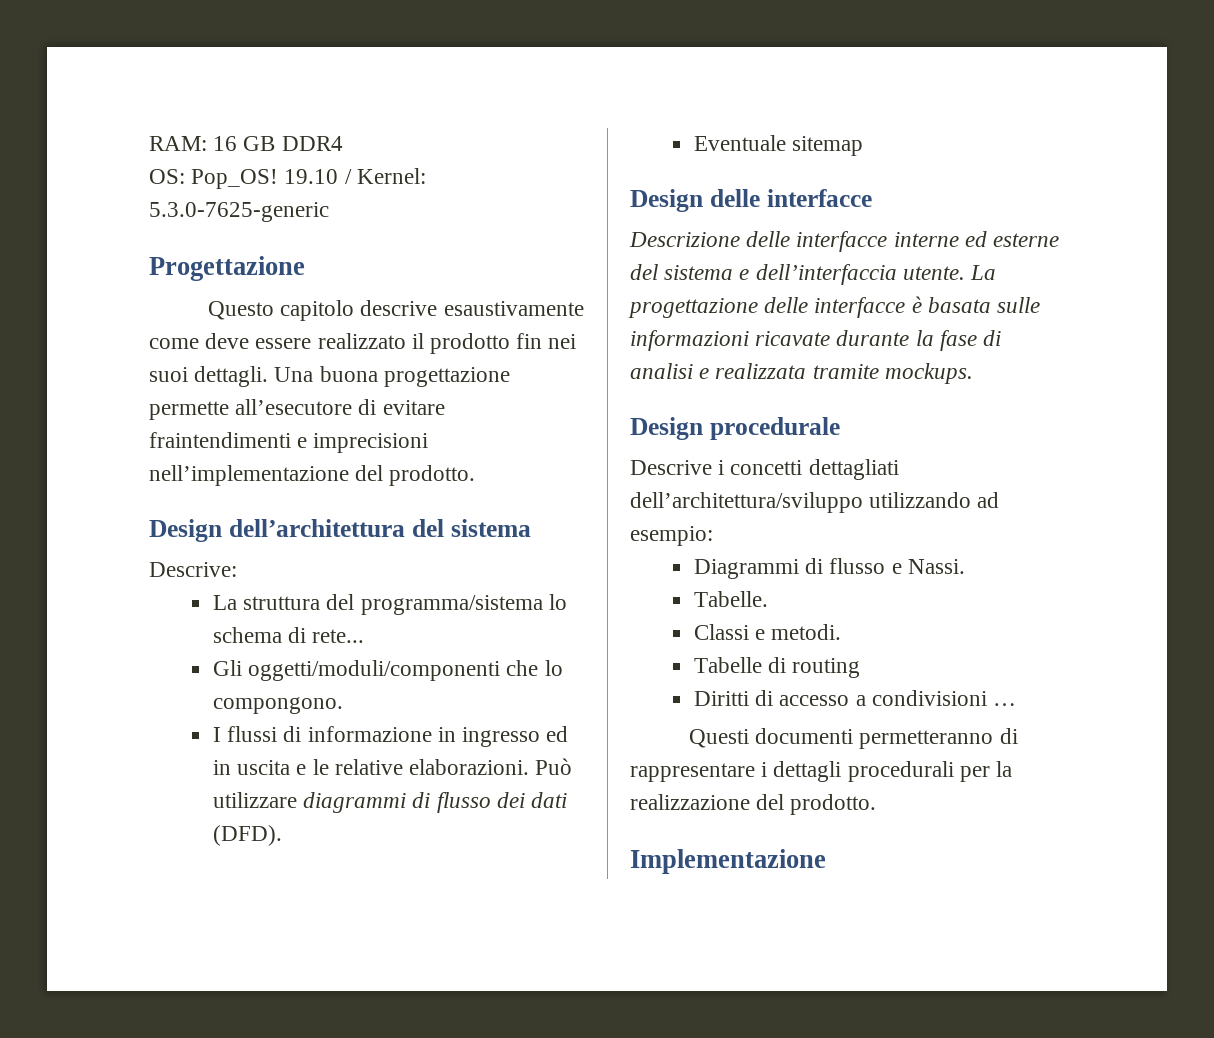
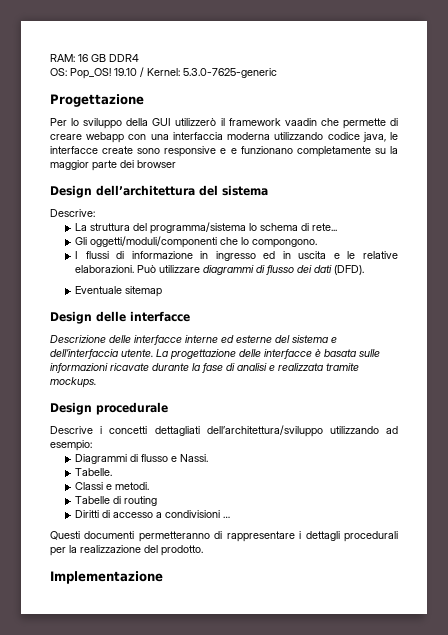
[208,300,584,321] [149,333,577,354] [149,366,510,387] [149,399,445,420] [149,432,429,453] [149,465,476,486] Questo capitolo descrive esaustivamente come deve essere realizzato il prodotto fin nei suoi dettagli. Una buona progettazione permette all’esecutore di evitare fraintendimenti e imprecisioni nell’implementazione del prodotto. -> [50,118,398,129] [50,132,399,143] [50,146,398,157] [50,160,176,171] Per lo sviluppo della GUI utilizzerò il framework vaadin che permette di creare webapp con una interfaccia moderna utilizzando codice java, le interfacce create sono responsive e e funzionano completamente su la maggior parte dei browser

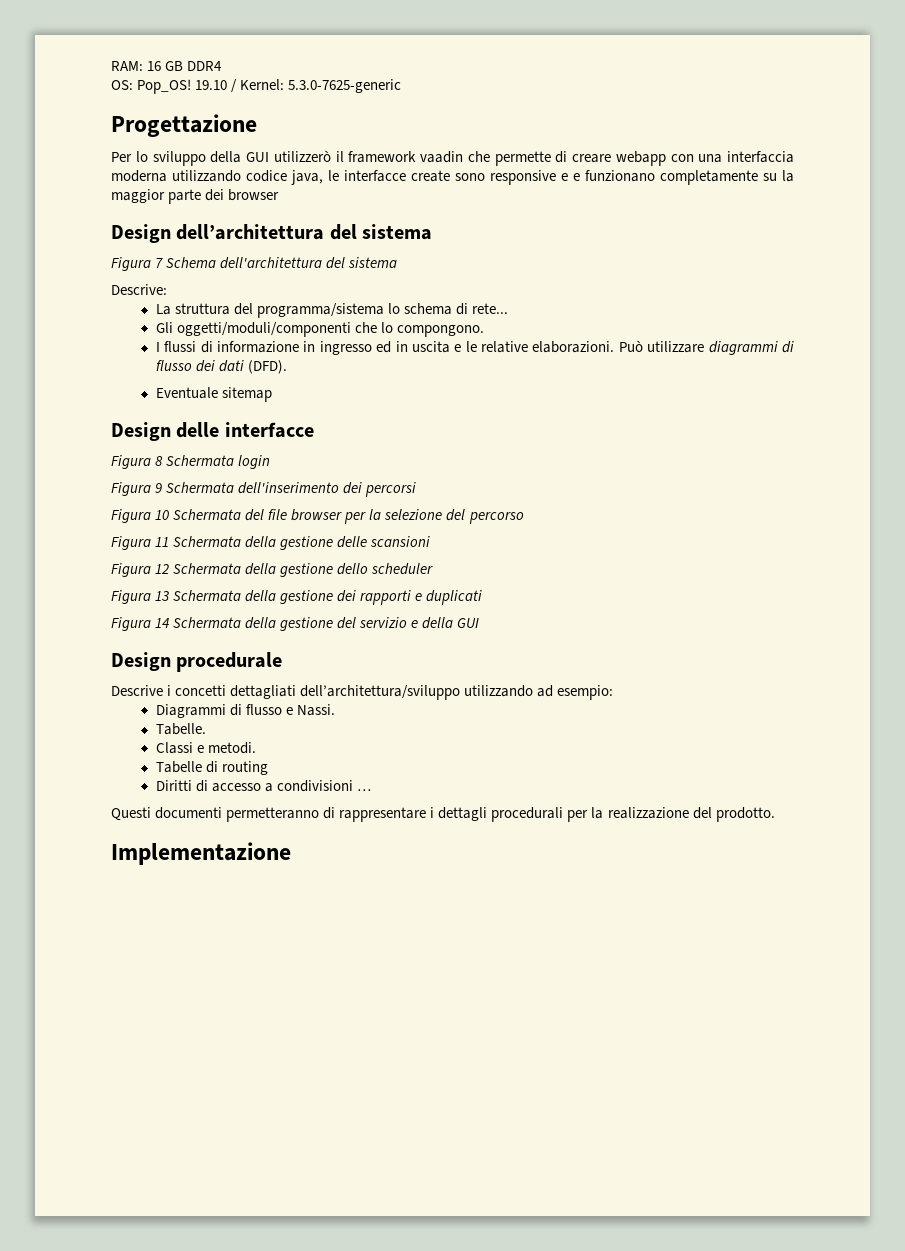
(268, 190) none -> [111,257,398,271] // Figura 7 Schema dell'architettura del sistema
[50,335,337,345] [50,349,380,360] [50,363,359,373] [50,377,96,388] Descrizione delle interfacce interne ed esterne del sistema e dell’interfaccia utente. La progettazione delle interfacce è basata sulle informazioni ricavate durante la fase di analisi e realizzata tramite mockups. -> [111,455,271,469] [111,482,417,497] [111,509,524,524] [111,536,431,550] [111,563,434,577] [111,590,483,605] [111,617,480,631] Figura 8 Schermata login // Figura 9 Schermata dell'inserimento dei percorsi // Figura 10 Schermata del file browser per la selezione del percorso // Figura 11 Schermata della gestione delle scansioni // Figura 12 Schermata della gestione dello scheduler // Figura 13 Schermata della gestione dei rapporti e duplicati // Figura 14 Schermata della gestione del servizio e della GUI

